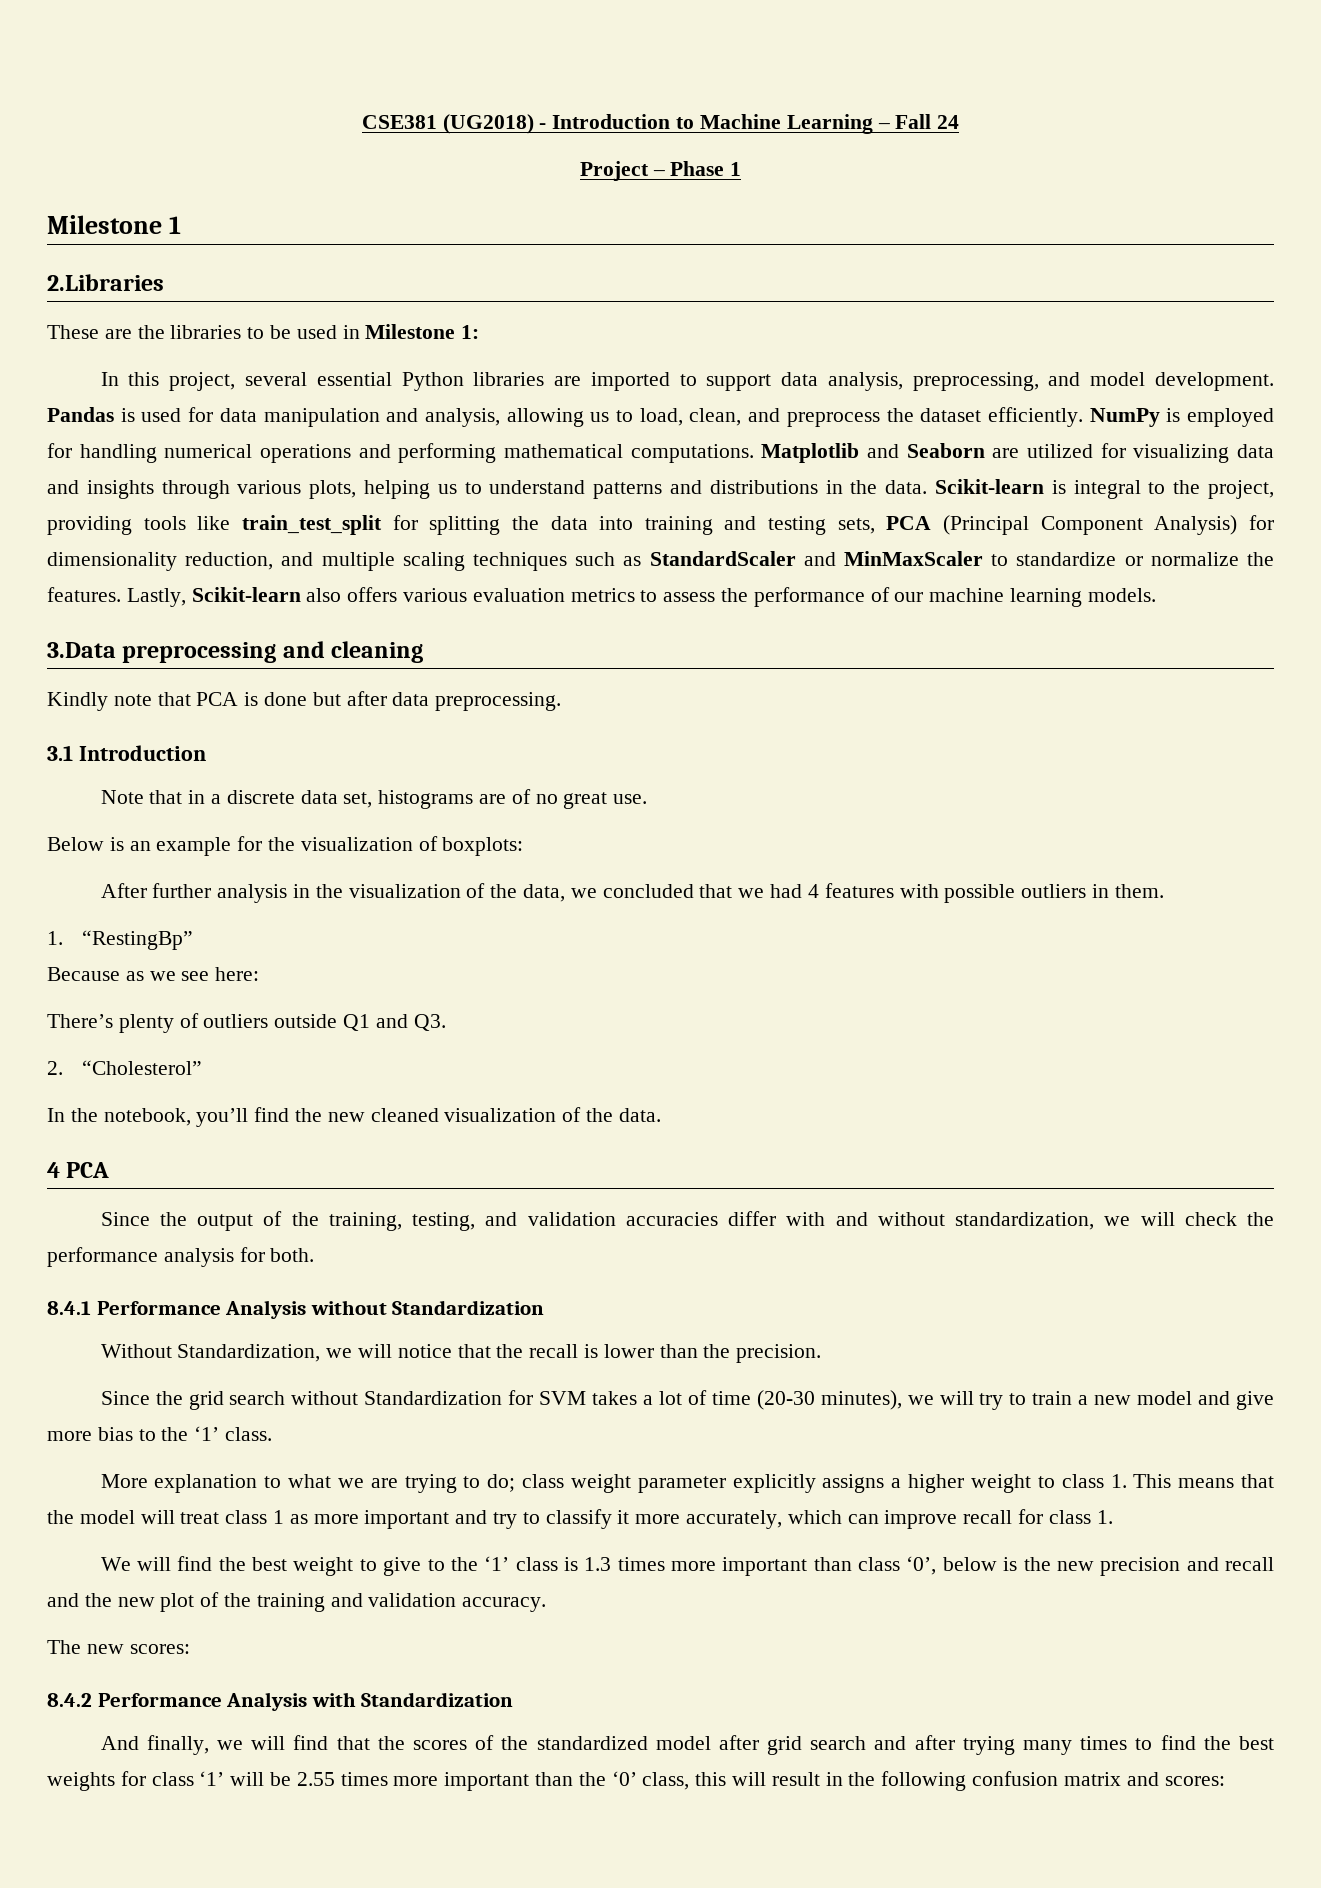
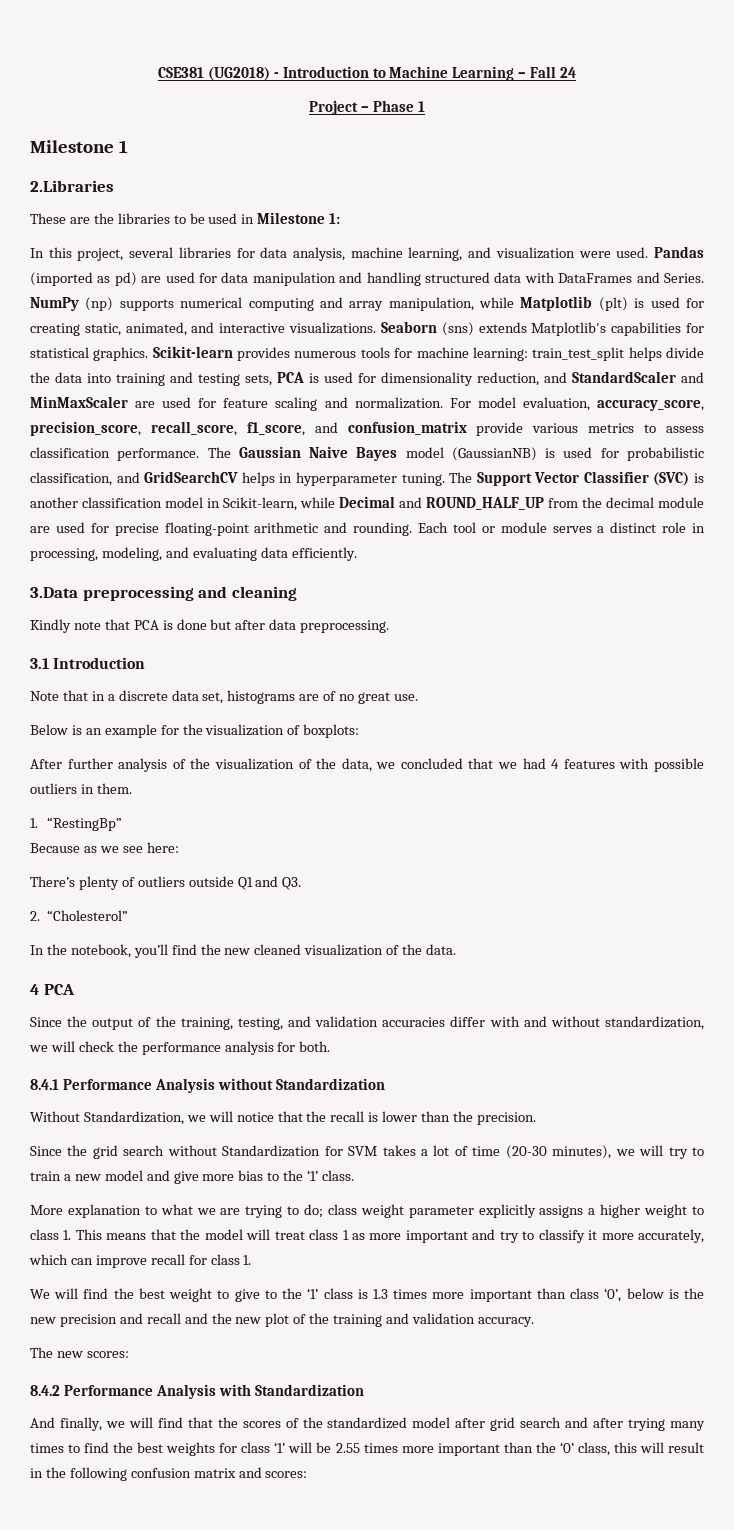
[316,372,1274,391] [47,407,135,422] essential Python libraries are imported to support data analysis, preprocessing, and model development. Pandas is -> [178,246,704,261] [30,272,162,286] libraries for data analysis, machine learning, and visualization were used. Pandas (imported as pd) are
[424,407,1275,427] [47,443,1274,463] [47,479,1274,499] [47,515,501,535] analysis, allowing us to load, clean, and preprocess the dataset efficiently. NumPy is employed for handling numerical operations and performing mathematical computations. Matplotlib and Seaborn are utilized for visualizing data and insights through various plots, helping us to understand patterns and distributions in the data. Scikit-learn is integral to the project, providing tools like train_test_split for splitting -> [366,272,704,286] [30,296,704,311] [30,321,704,336] [30,346,704,361] handling structured data with DataFrames and Series. NumPy (np) supports numerical computing and array manipulation, while Matplotlib (plt) is used for creating static, animated, and interactive visualizations. Seaborn (sns) extends Matplotlib's capabilities for statistical graphics. Scikit-learn provides numerous tools for machine learning: train_test_split helps divide
[943,515,1238,535] (Principal Component Analysis) -> [309,372,353,383] is used
[321,551,1275,571] [47,587,1156,607] multiple scaling techniques such as StandardScaler and MinMaxScaler to standardize or normalize the features. Lastly, Scikit-learn also offers various evaluation metrics to assess the performance of our machine learning models. -> [572,371,704,383] [30,396,704,411] [30,421,705,436] [30,446,704,461] [30,471,705,486] [30,496,704,511] [30,522,705,536] [30,547,357,561] StandardScaler and MinMaxScaler are used for feature scaling and normalization. For model evaluation, accuracy_score, precision_score, recall_score, f1_score, and confusion_matrix provide various metrics to assess classification performance. The Gaussian Naive Bayes model (GaussianNB) is used for probabilistic classification, and GridSearchCV helps in hyperparameter tuning. The Support Vector Classifier (SVC) is another classification model in Scikit-learn, while Decimal and ROUND_HALF_UP from the decimal module are used for precise floating-point arithmetic and rounding. Each tool or module serves a distinct role in processing, modeling, and evaluating data efficiently.
[293,884,311,898] in -> [172,759,186,769] of

